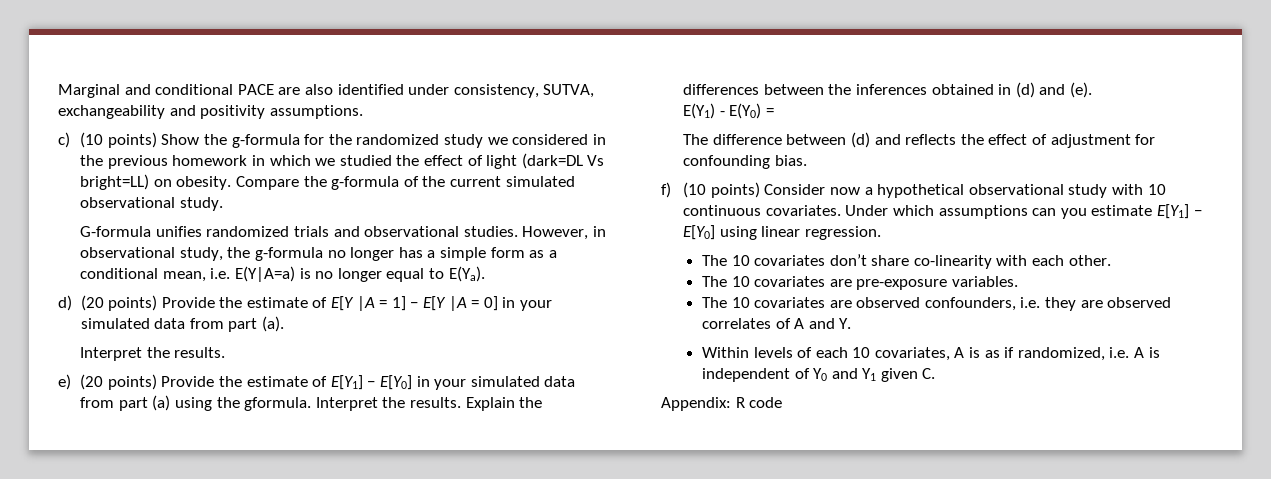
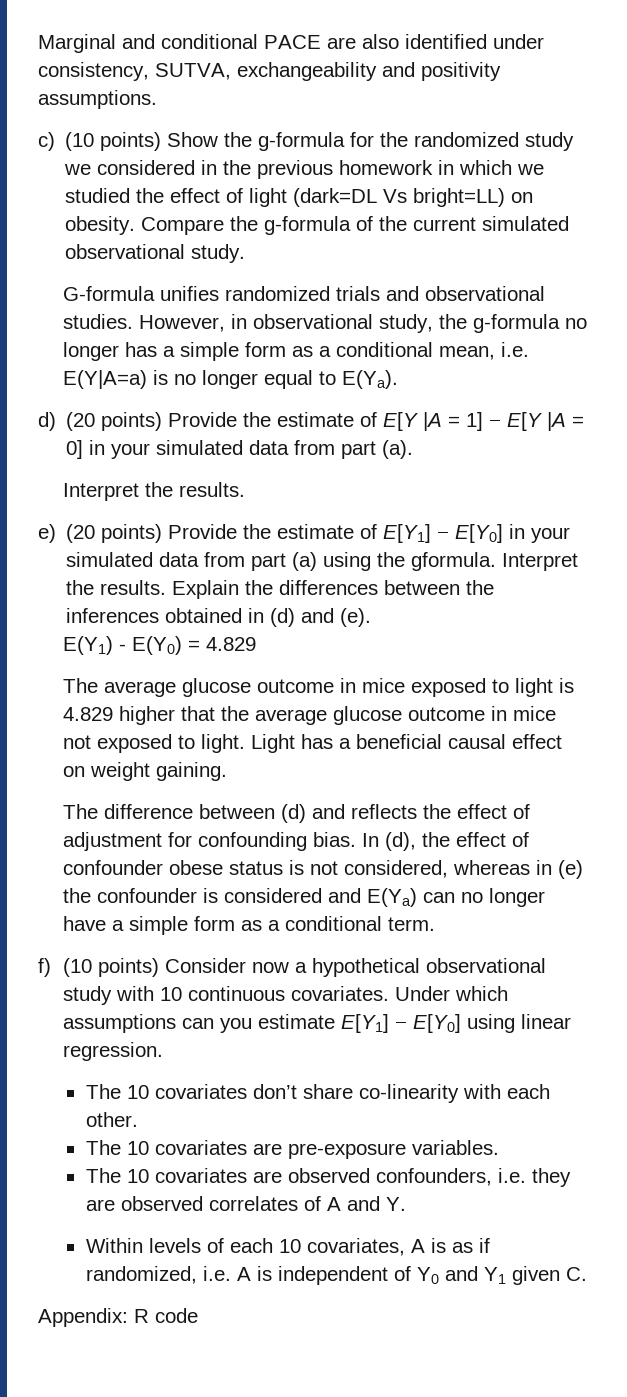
(775, 112) none -> [206,637,257,651] [63,678,575,697] [63,706,557,725] [63,734,563,753] [63,762,228,781] 4.829 // The average glucose outcome in mice exposed to light is 4.829 higher that the average glucose outcome in mice not exposed to light. Light has a beneficial causal effect on weight gaining.
(807, 160) none -> [362,832,530,851] [63,860,584,879] [63,888,546,907] [63,916,436,935] In (d), the effect of confounder obese status is not considered, whereas in (e) the confounder is considered and E(Ya) can no longer have a simple form as a conditional term.

